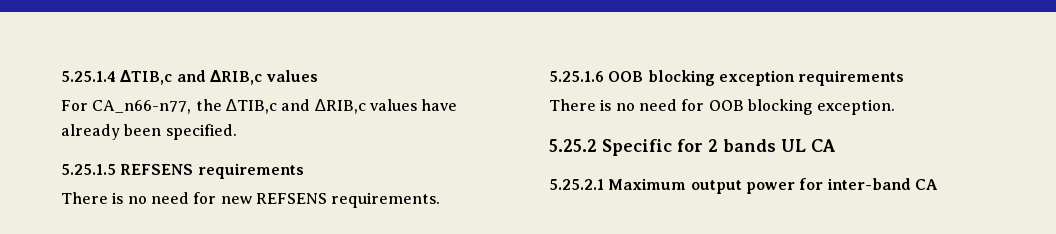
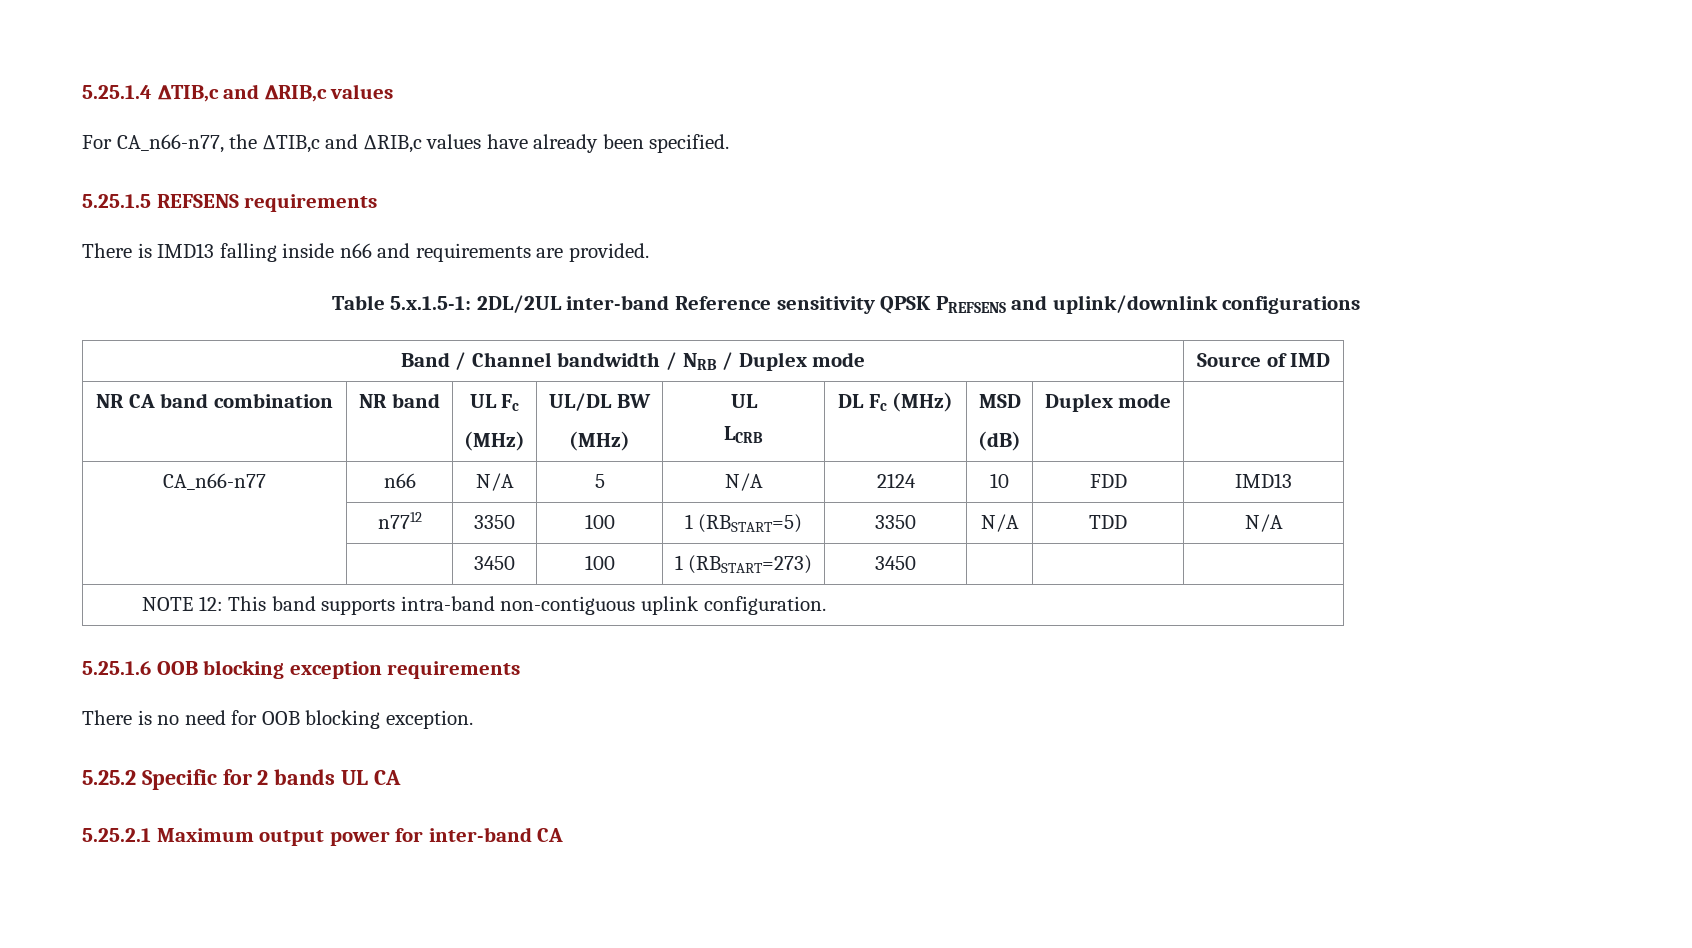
[127,192,441,208] no need for new REFSENS requirements. -> [157,243,649,262] [331,295,1361,314] [400,352,866,371] [1196,353,1331,367] [96,393,333,408] [359,393,440,408] [469,394,520,411] [464,431,525,451] [549,393,651,411] [569,431,630,451] [730,394,758,408] [724,426,763,443] [837,392,954,412] [978,394,1021,408] [978,431,1021,451] [1044,393,1172,412] [163,473,266,490] [383,473,416,488] [475,473,514,491] [594,474,605,488] [724,473,763,491] [876,473,916,488] [990,473,1009,488] [1089,474,1127,488] [1235,473,1292,488] [377,512,422,529] [474,515,515,529] [584,514,615,529] [684,514,803,533] [875,515,916,529] [980,514,1019,532] [1089,515,1127,529] [1244,514,1283,532] [474,556,515,570] [584,555,615,570] [674,555,813,574] [875,556,916,570] [142,596,826,615] IMD13 falling inside n66 and requirements are provided. // Table 5.x.1.5-1: 2DL/2UL inter-band Reference sensitivity QPSK PREFSENS and uplink/downlink configurations // Band / Channel bandwidth / NRB / Duplex mode | Source of IMD // NR CA band combination | NR band | UL Fc // (MHz) | UL/DL BW // (MHz) | UL // LCRB | DL Fc (MHz) | MSD // (dB) | Duplex mode | // CA_n66-n77 | n66 | N/A | 5 | N/A | 2124 | 10 | FDD | IMD13 // | n7712 | 3350 | 100 | 1 (RBSTART=5) | 3350 | N/A | TDD | N/A // | | 3450 | 100 | 1 (RBSTART=273) | 3450 | | | // NOTE 12: This band supports intra-band non-contiguous uplink configuration.

